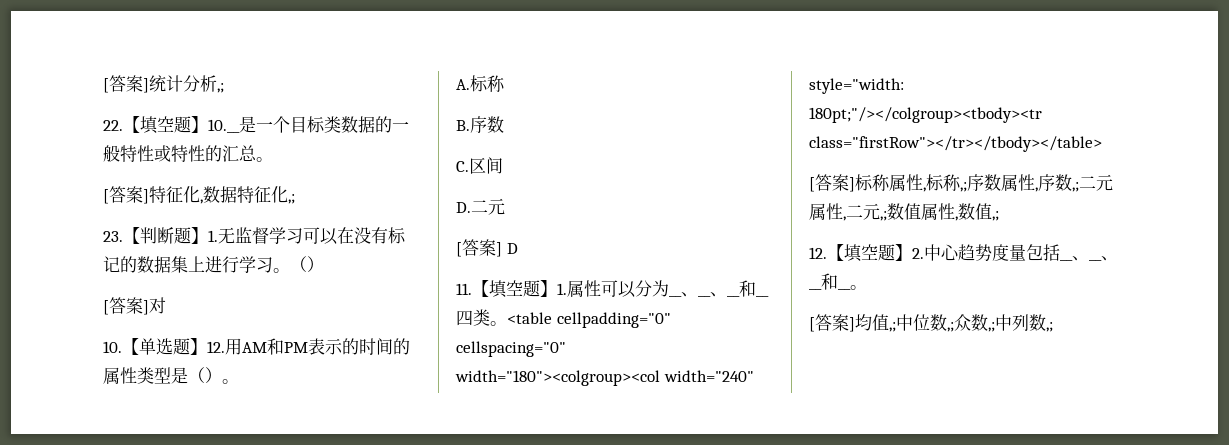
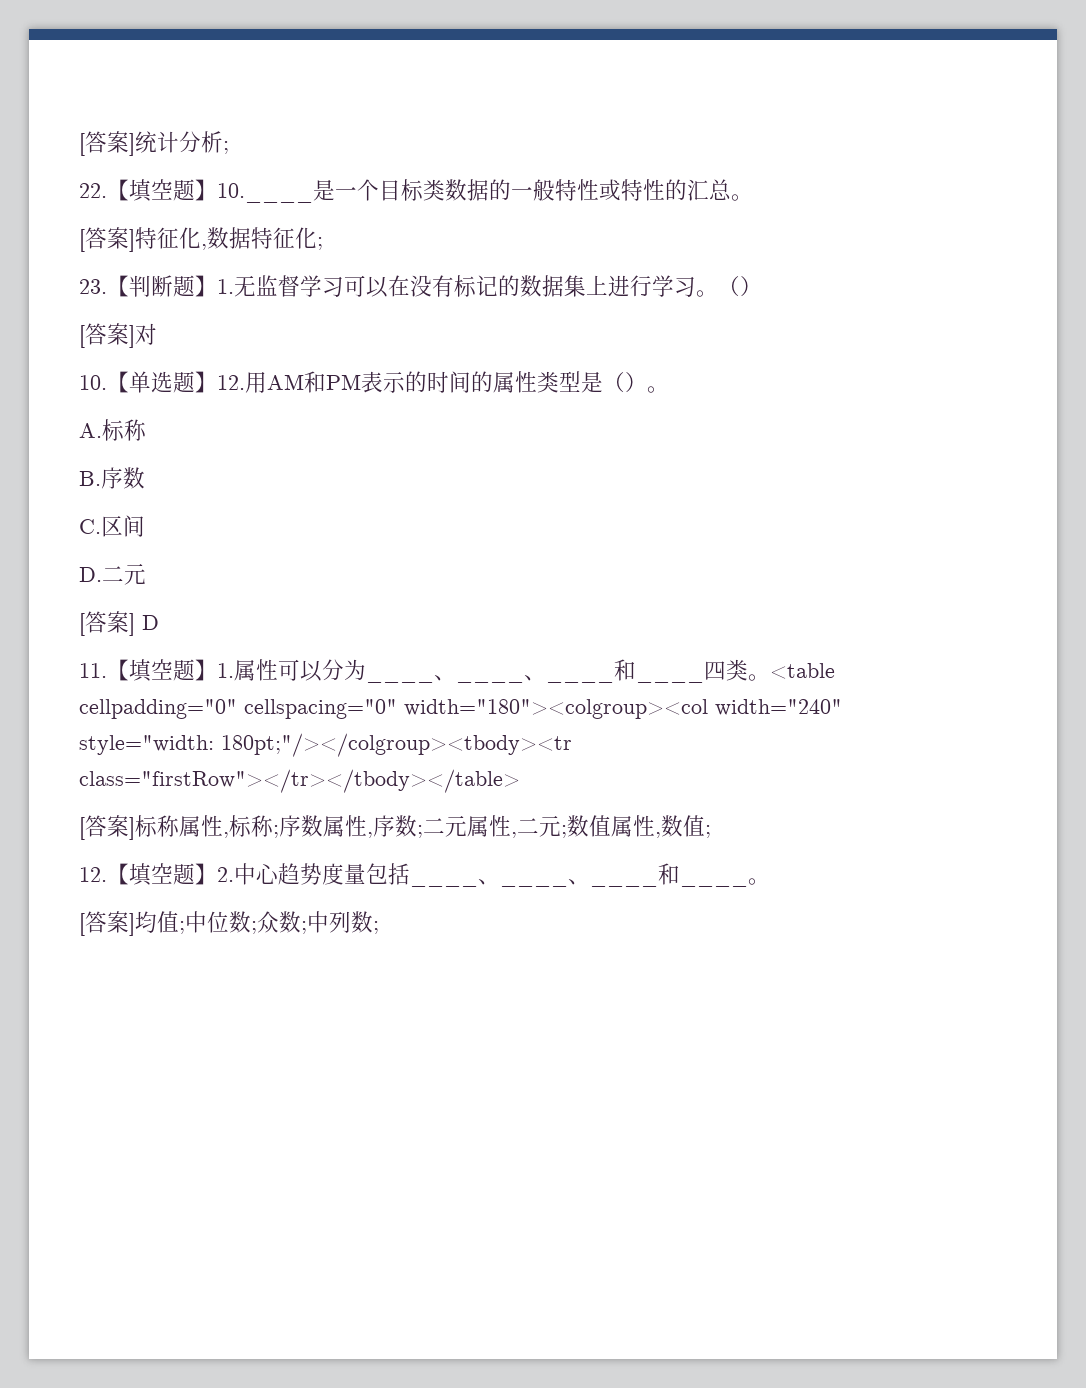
[217,83,224,93] ,; -> [223,141,229,154] ;
[208,119,240,133] 10.__ -> [217,183,313,203] 10.____
[288,194,295,204] ,; -> [317,237,323,250] ;
[669,280,769,297] __、__、__和__ -> [366,659,704,683] ____、____、____和____
[960,182,967,192] ,; -> [273,825,279,838] ;
[1072,182,1079,192] ,; -> [417,825,423,838] ;
[880,211,887,221] ,; -> [561,825,567,838] ;
[992,211,999,221] ,; -> [705,825,711,838] ;
[1060,256,1118,261] [809,273,851,290] __、__、__和__ -> [410,863,748,887] ____、____、____和____
[889,314,1053,332] ,;中位数,;众数,;中列数,; -> [179,911,379,934] ;中位数;众数;中列数;

